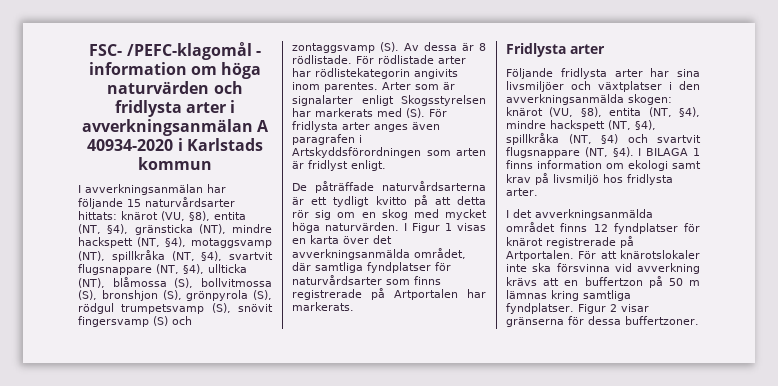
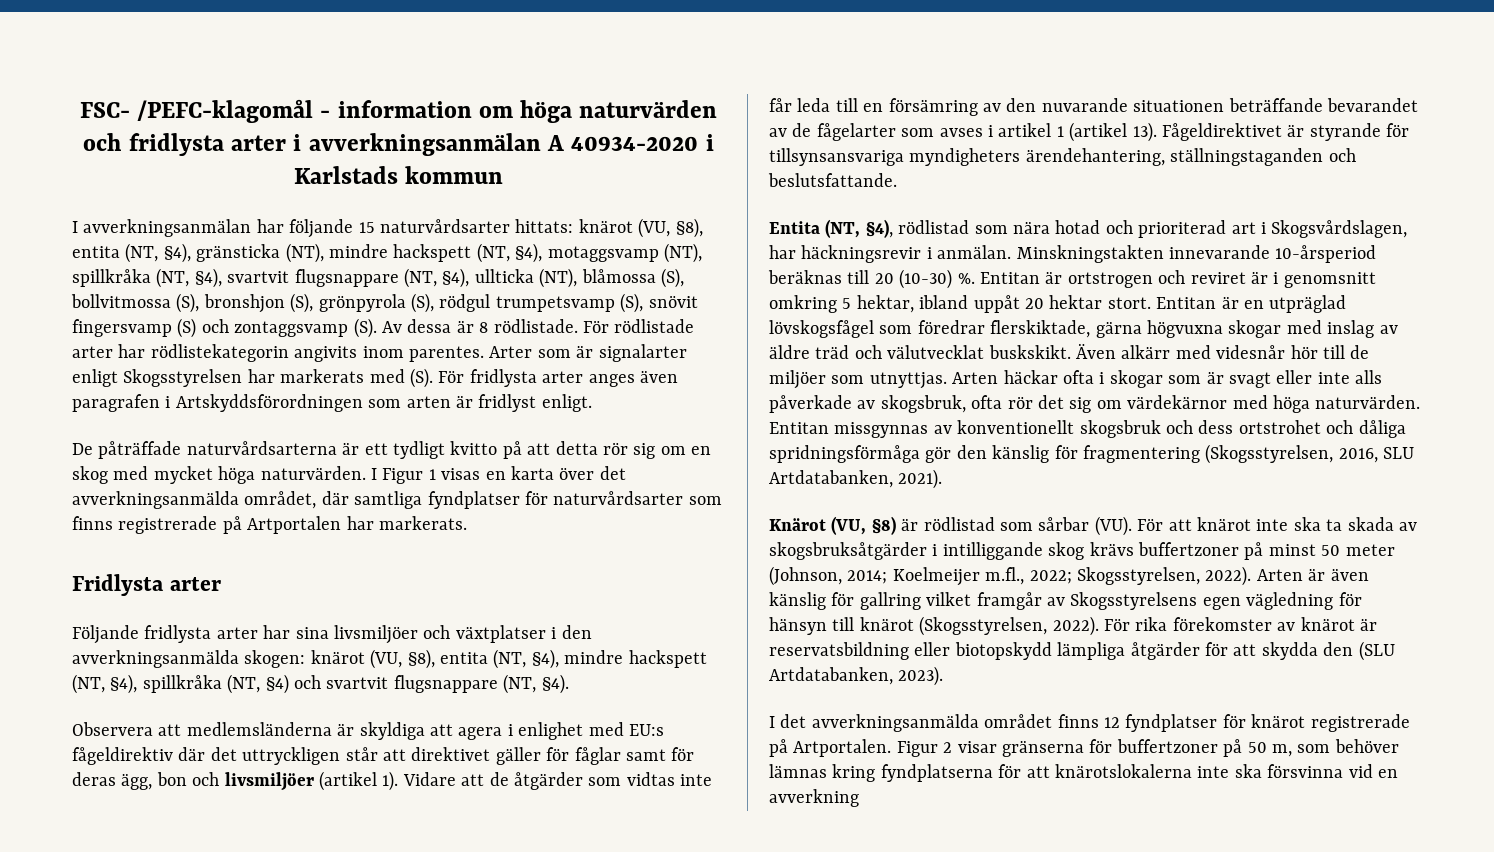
[638,148,700,156] [506,160,701,171] [506,173,673,185] [506,188,538,196] I BILAGA 1 finns information om ekologi samt krav på livsmiljö hos fridlysta arter. -> [72,722,664,740] [72,747,695,765] [72,771,713,791] [769,98,1418,116] [769,122,1410,142] [769,148,1356,166] [768,173,897,187] [769,219,1408,238] [769,245,1377,263] [768,269,1376,289] [769,295,1347,313] [769,320,1398,338] [769,343,1370,359] [769,370,1383,389] [769,395,1421,413] [769,420,1406,438] [769,444,1415,464] [769,469,943,489] [769,516,1417,536] [769,542,1395,560] [769,566,1369,586] [769,592,1362,610] [769,616,1377,636] [769,641,1395,661] [769,666,944,686] // Observera att medlemsländerna är skyldiga att agera i enlighet med EU:s fågeldirektiv där det uttryckligen står att direktivet gäller för fåglar samt för deras ägg, bon och livsmiljöer (artikel 1). Vidare att de åtgärder som vidtas inte får leda till en försämring av den nuvarande situationen beträffande bevarandet av de fågelarter som avses i artikel 1 (artikel 13). Fågeldirektivet är styrande för tillsynsansvariga myndigheters ärendehantering, ställningstaganden och beslutsfattande. // Entita (NT, §4), rödlistad som nära hotad och prioriterad art i Skogsvårdslagen, har häckningsrevir i anmälan. Minskningstakten innevarande 10-årsperiod beräknas till 20 (10-30) %. Entitan är ortstrogen och reviret är i genomsnitt omkring 5 hektar, ibland uppåt 20 hektar stort. Entitan är en utpräglad lövskogsfågel som föredrar flerskiktade, gärna högvuxna skogar med inslag av äldre träd och välutvecklat buskskikt. Även alkärr med videsnår hör till de miljöer som utnyttjas. Arten häckar ofta i skogar som är svagt eller inte alls påverkade av skogsbruk, ofta rör det sig om värdekärnor med höga naturvärden. Entitan missgynnas av konventionellt skogsbruk och dess ortstrohet och dåliga spridningsförmåga gör den känslig för fragmentering (Skogsstyrelsen, 2016, SLU Artdatabanken, 2021). // Knärot (VU, §8) är rödlistad som sårbar (VU). För att knärot inte ska ta skada av skogsbruksåtgärder i intilliggande skog krävs buffertzoner på minst 50 meter (Johnson, 2014; Koelmeijer m.fl., 2022; Skogsstyrelsen, 2022). Arten är även känslig för gallring vilket framgår av Skogsstyrelsens egen vägledning för hänsyn till knärot (Skogsstyrelsen, 2022). För rika förekomster av knärot är reservatsbildning eller biotopskydd lämpliga åtgärder för att skydda den (SLU Artdatabanken, 2023).
[578,250,700,259] [506,263,700,274] [506,276,700,288] [506,290,631,301] [506,303,574,314] För att knärotslokaler inte ska försvinna vid avverkning krävs att en buffertzon på 50 m lämnas kring samtliga fyndplatser. -> (892, 748) none
[588,316,699,325] dessa buffertzoner. -> [1116,739,1399,757] [769,764,1398,782] [769,789,859,807] buffertzoner på 50 m, som behöver lämnas kring fyndplatserna för att knärotslokalerna inte ska försvinna vid en avverkning

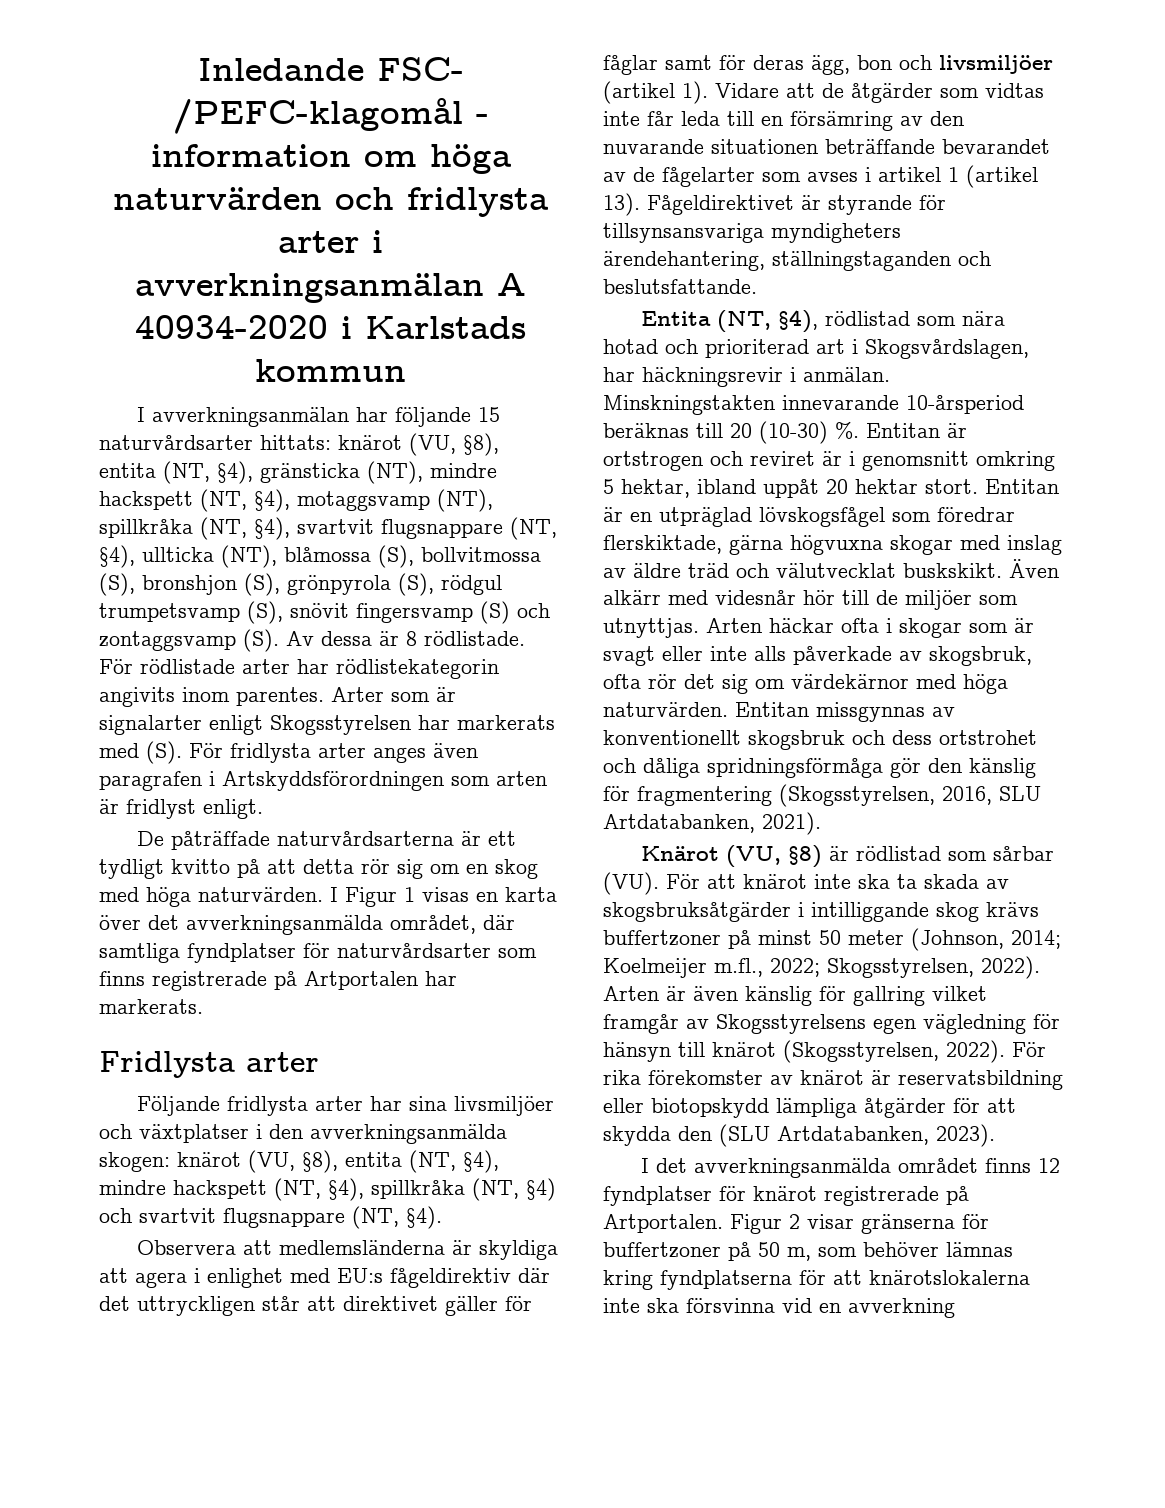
(79, 110) none -> [197,58,364,81] Inledande
[153,466,213,484] mycket -> (139, 894) none

